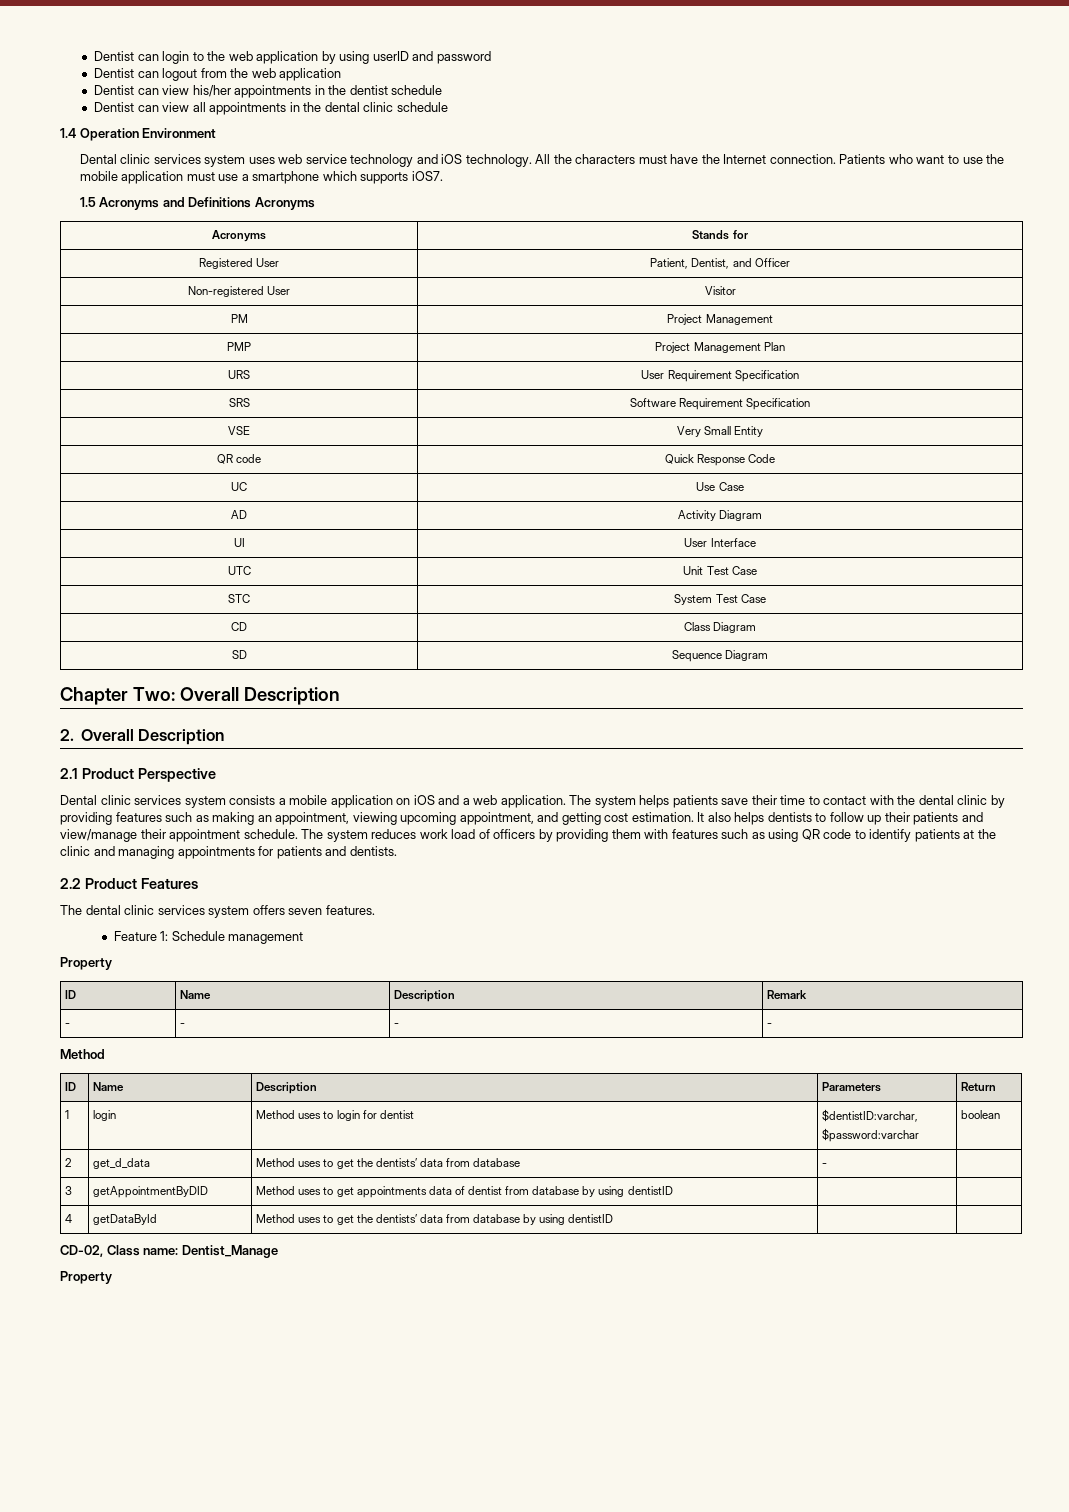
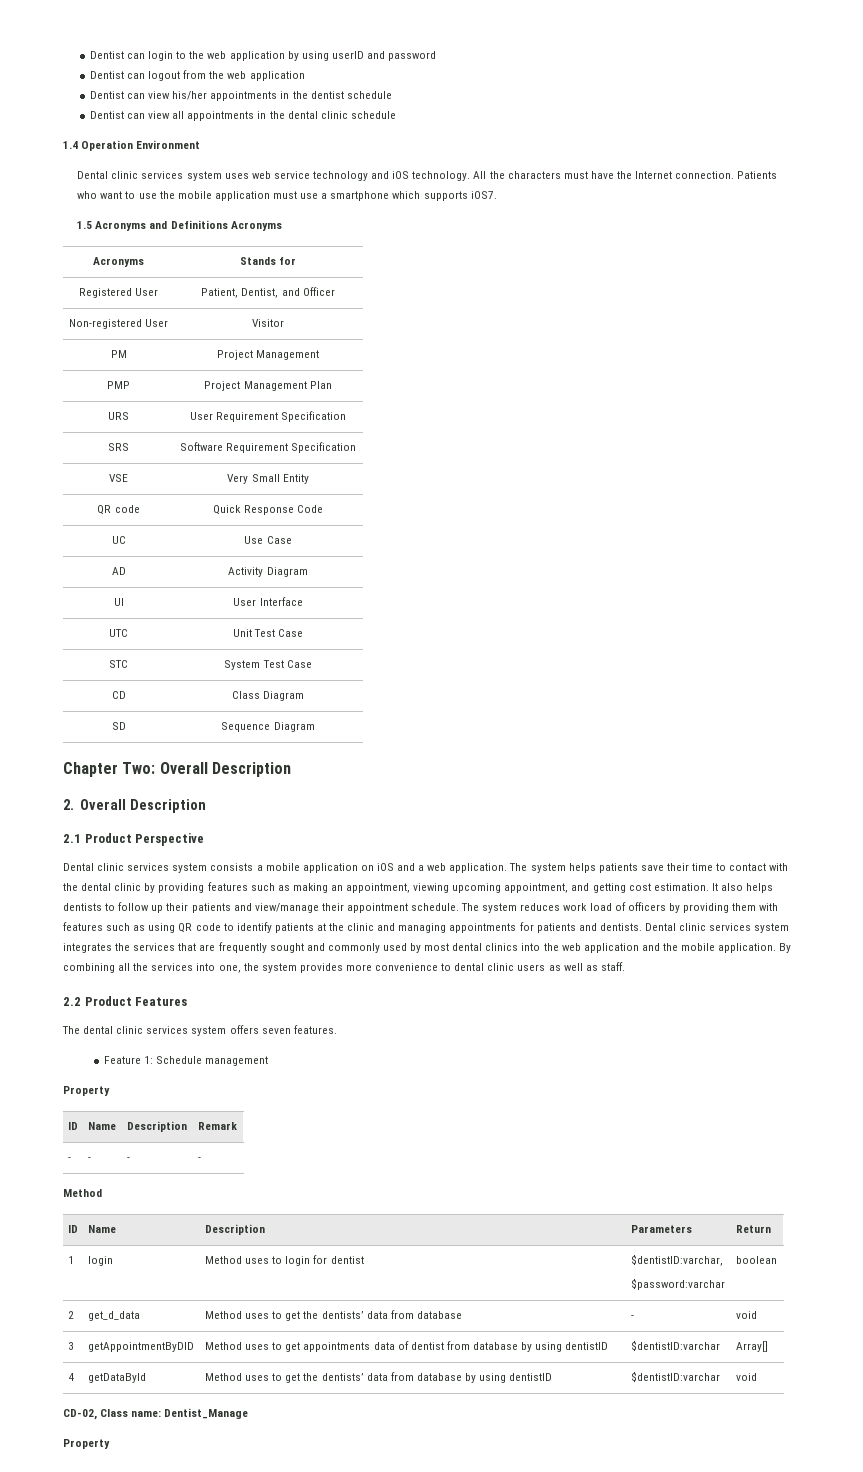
(397, 851) none -> [644,923,790,933] [63,942,792,953] [63,962,625,973] Dental clinic services system integrates the services that are frequently sought and commonly used by most dental clinics into the web application and the mobile application. By combining all the services into one, the system provides more convenience to dental clinic users as well as staff.
(828, 1165) none -> [735,1311,757,1319] void
(673, 1190) | -> [630,1340,720,1351] [735,1341,768,1352] $dentistID:varchar | Array[]
(614, 1218) | -> [630,1371,720,1382] [735,1373,757,1381] $dentistID:varchar | void

